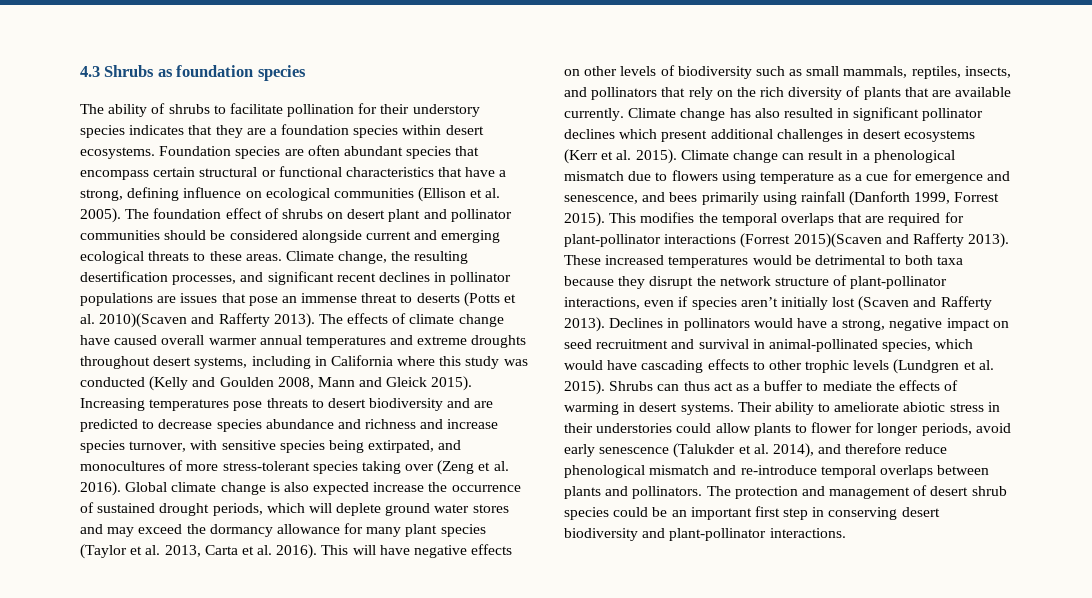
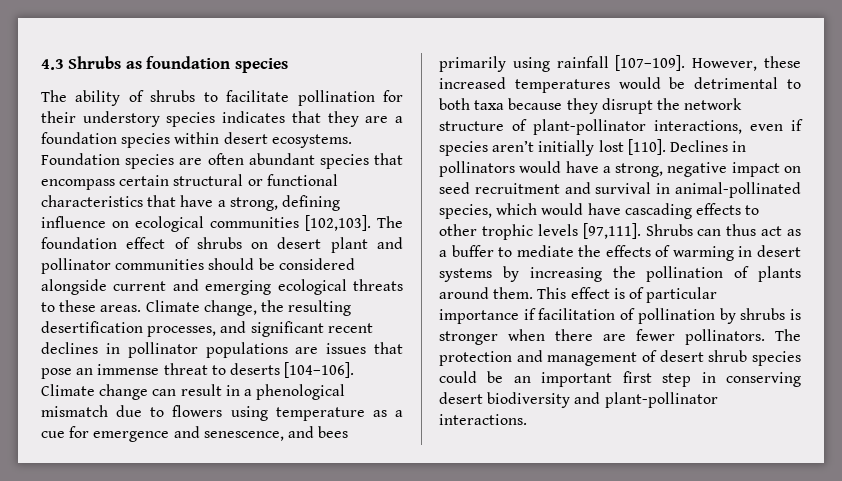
[418,187,501,202] [80,208,121,223] (Ellison et al. 2005). -> [305,215,371,231] [102,103].
[463,292,517,307] [80,313,504,328] [80,335,527,348] [80,355,528,369] [80,376,473,391] [80,398,494,411] [80,419,499,432] [80,440,462,453] [80,460,509,475] [80,481,521,496] [80,502,509,516] [80,523,486,537] [80,544,513,559] [564,65,1011,79] [564,86,1012,100] [564,107,984,121] [564,129,976,142] [564,149,677,164] (Potts et al. 2010)(Scaven and Rafferty 2013). The effects of climate change have caused overall warmer annual temperatures and extreme droughts throughout desert systems, including in California where this study was conducted (Kelly and Goulden 2008, Mann and Gleick 2015). Increasing temperatures pose threats to desert biodiversity and are predicted to decrease species abundance and richness and increase species turnover, with sensitive species being extirpated, and monocultures of more stress-tolerant species taking over (Zeng et al. 2016). Global climate change is also expected increase the occurrence of sustained drought periods, which will deplete ground water stores and may exceed the dormancy allowance for many plant species (Taylor et al. 2013, Carta et al. 2016). This will have negative effects on other levels of biodiversity such as small mammals, reptiles, insects, and pollinators that rely on the rich diversity of plants that are available currently. Climate change has also resulted in significant pollinator declines which present additional challenges in desert ecosystems (Kerr et al. 2015). -> [284,362,355,378] [104–106].
[849,191,1000,206] [564,212,964,227] [564,233,1010,248] [564,255,601,265] (Danforth 1999, Forrest 2015). This modifies the temporal overlaps that are required for plant-pollinator interactions (Forrest 2015)(Scaven and Rafferty 2013). These -> [615,55,801,71] [107–109]. However, these
[858,296,992,311] [564,317,605,332] (Scaven and Rafferty 2013). -> [627,139,666,155] [110].
[893,359,994,374] [564,380,605,395] (Lundgren et al. 2015). -> [582,223,641,239] [97,111].
[680,402,1000,415] [564,422,1011,436] [564,443,948,458] [564,465,990,478] [564,486,629,499] systems. Their ability to ameliorate abiotic stress in their understories could allow plants to flower for longer periods, avoid early senescence (Talukder et al. 2014), and therefore reduce phenological mismatch and re-introduce temporal overlaps between plants and -> [439,266,801,282] [439,287,718,303] [439,308,801,324] [439,329,675,345] systems by increasing the pollination of plants around them. This effect is of particular importance if facilitation of pollination by shrubs is stronger when there are fewer

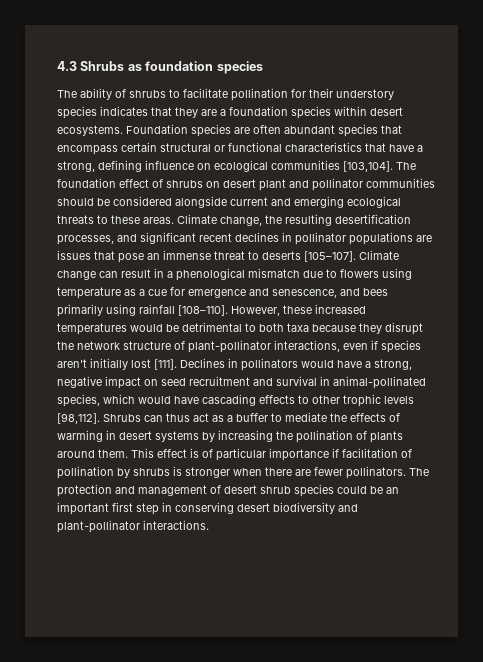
[305,215,371,231] [102,103]. -> [343,161,393,172] [103,104].
[284,362,355,378] [104–106]. -> [304,251,356,262] [105–107].
[615,55,686,71] [107–109]. -> [178,305,228,316] [108–110].
[627,139,666,155] [110]. -> [154,359,177,370] [111].
[582,223,641,239] [97,111]. -> [57,413,100,424] [98,112].

